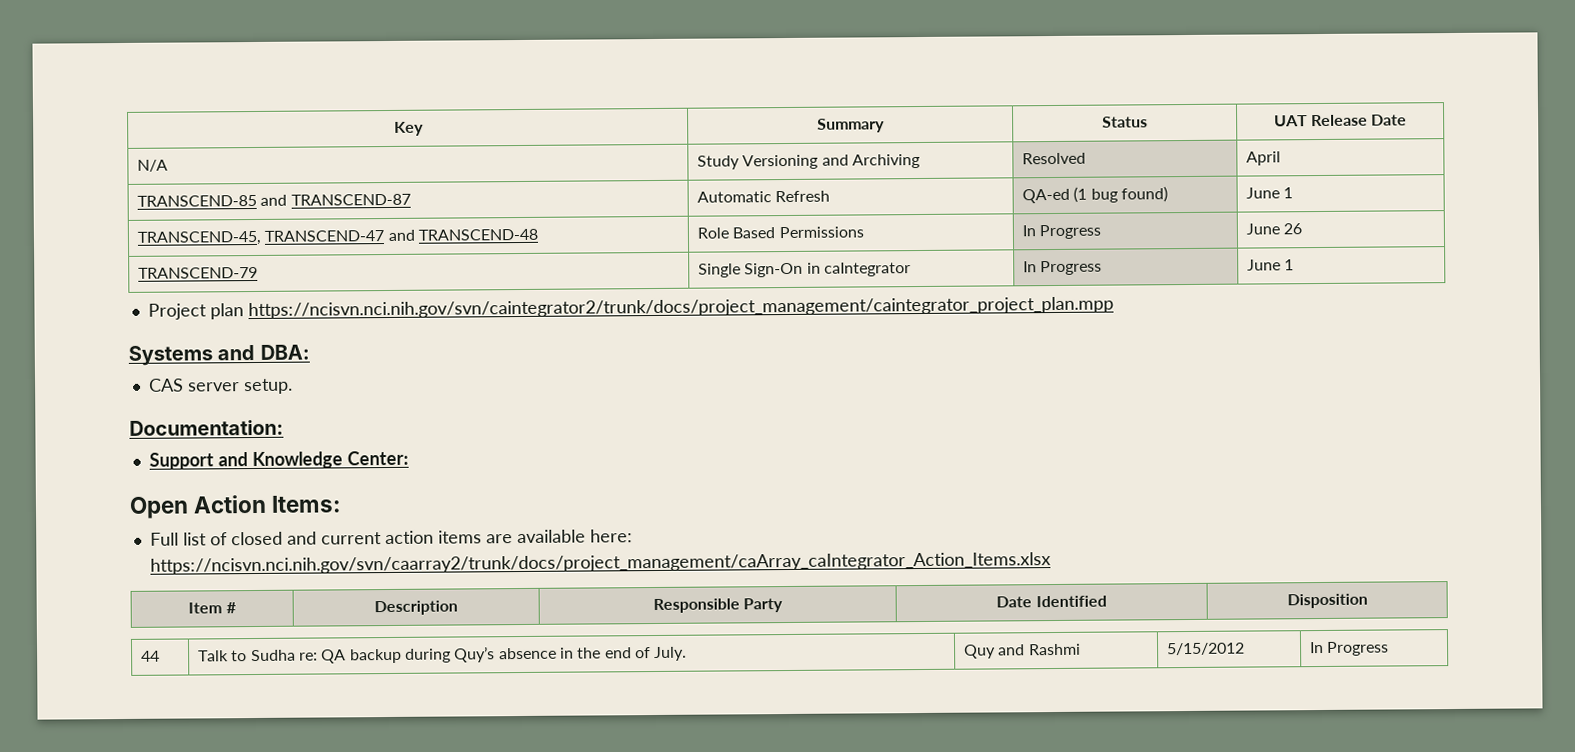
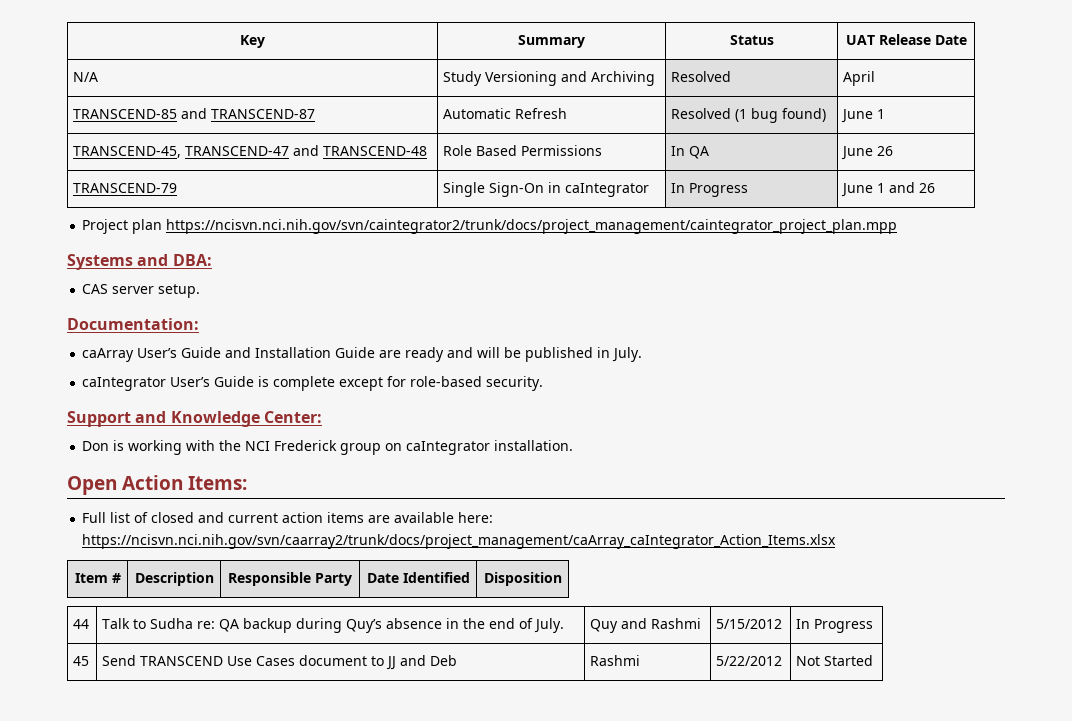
[1022,188,1071,204] QA-ed -> [671,108,732,119] Resolved
[1039,224,1102,240] Progress -> [689,146,710,159] QA
(1295, 265) none -> [889,182,936,193] and 26
[148,450,409,470] Support and Knowledge Center: -> [82,347,643,362] [82,376,544,391] [67,411,322,427] [82,440,574,455] caArray User’s Guide and Installation Guide are ready and will be published in July. // caIntegrator User’s Guide is complete except for role-based security. // Support and Knowledge Center: // Don is working with the NCI Frederick group on caIntegrator installation.
(1390, 648) none -> [73,656,90,666] [102,655,458,670] [590,655,641,666] [716,656,783,666] [796,655,874,666] // 45 | Send TRANSCEND Use Cases document to JJ and Deb | Rashmi | 5/22/2012 | Not Started

